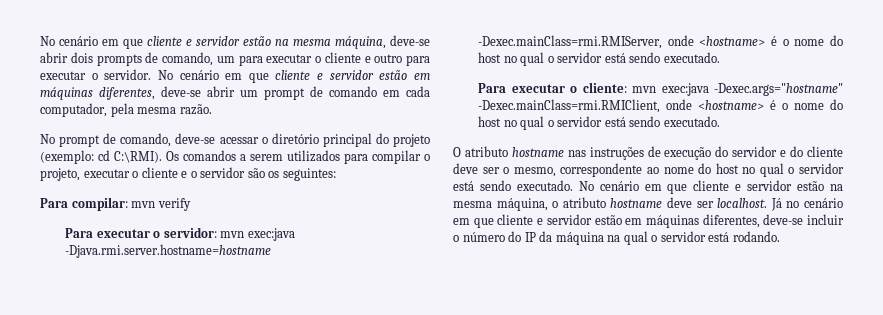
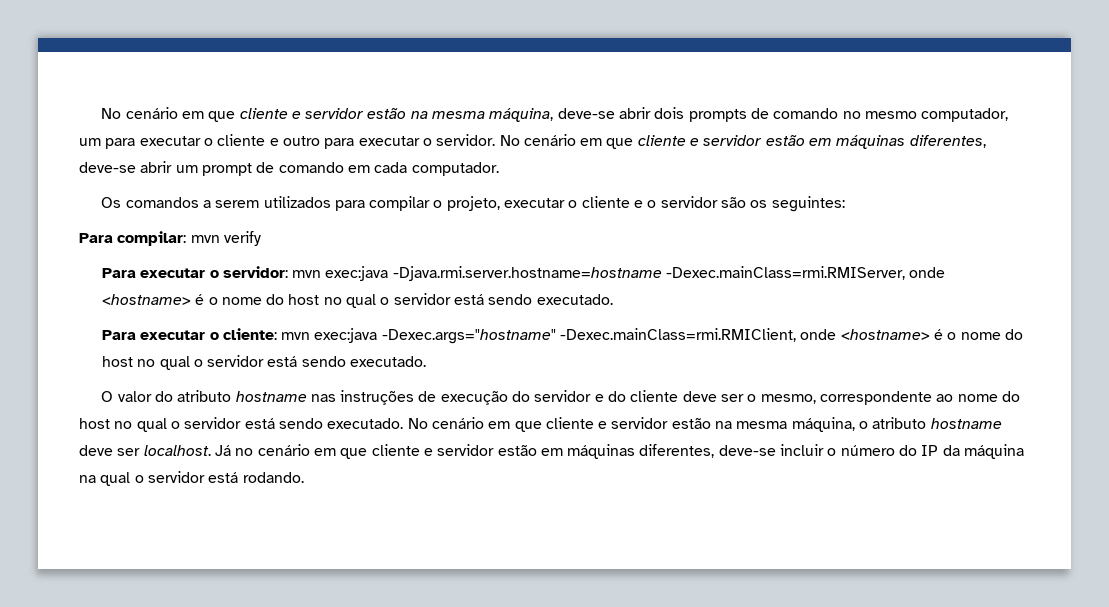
[162,52,213,66] comando, -> [773,108,1009,122] comando no mesmo computador,
[40,103,212,117] [40,133,431,147] [40,150,162,164] computador, pela mesma razão. // No prompt de comando, deve-se acessar o diretório principal do projeto (exemplo: cd C:\RMI). -> [411,162,499,176] computador. //
(461, 152) none -> [117,391,173,402] valor do

